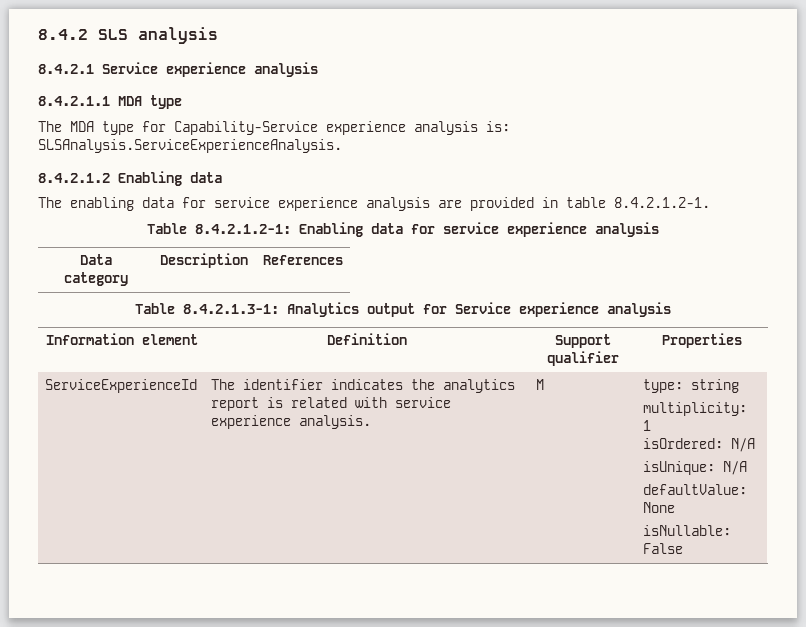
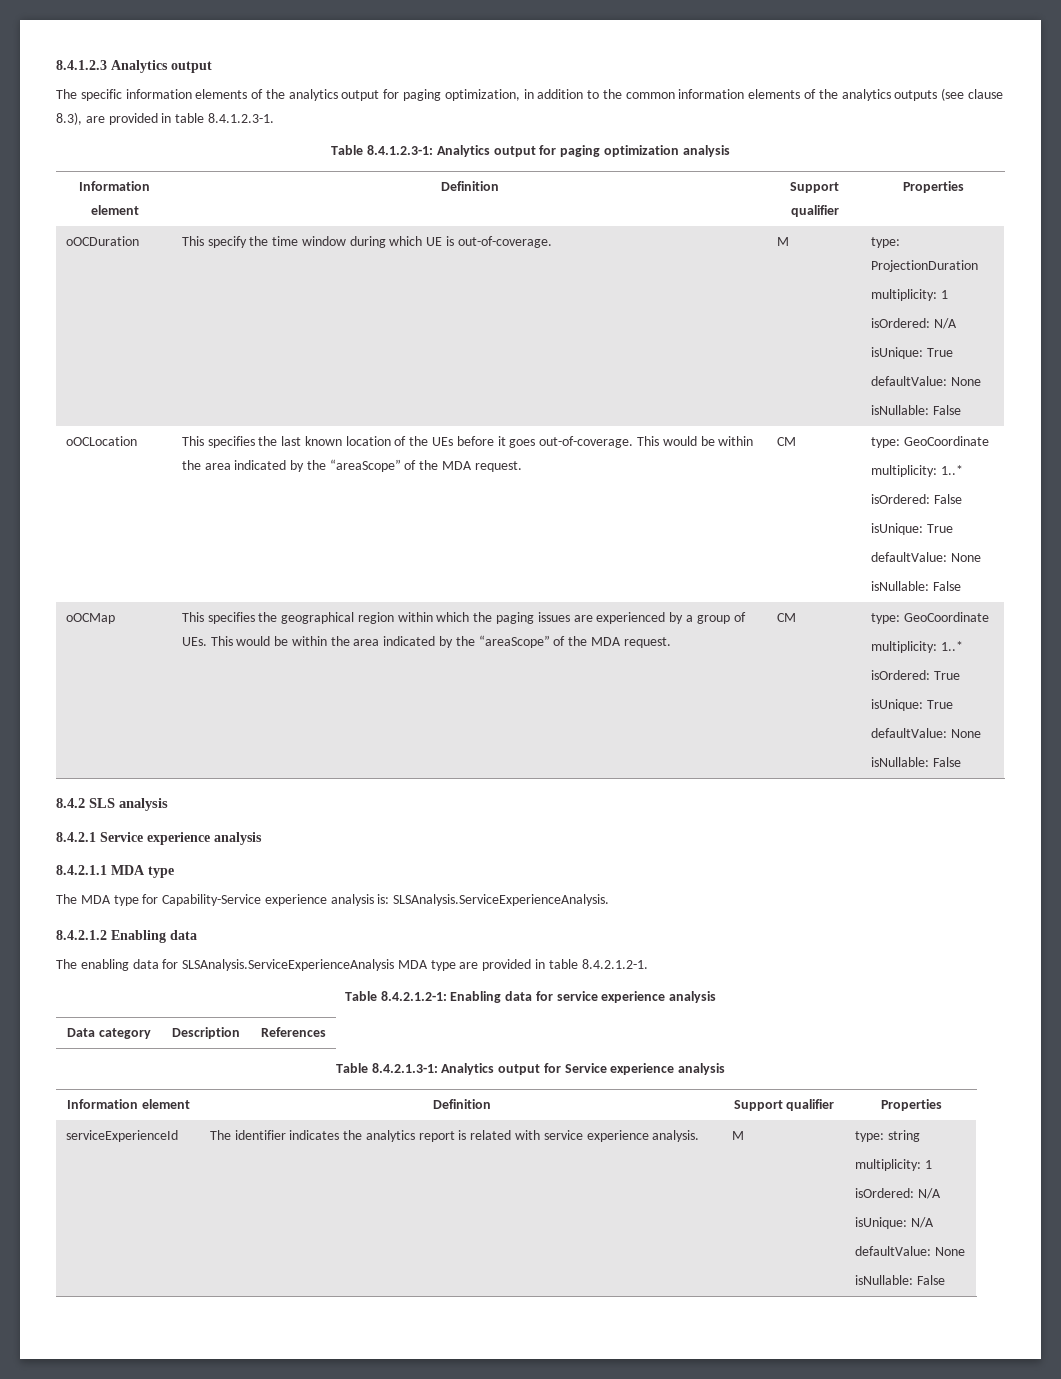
(38, 34) none -> [56,60,212,73] [56,88,1003,101] [56,112,274,125] [331,145,730,157] [79,181,150,191] [90,205,139,215] [441,181,499,191] [790,182,839,193] [790,205,839,217] [902,181,964,193] [65,236,139,246] [181,236,552,248] [776,237,789,246] [870,237,900,248] [870,260,978,272] [870,289,948,301] [870,318,957,329] [870,347,953,359] [870,376,981,386] [870,405,961,415] [65,436,137,446] [181,436,754,448] [181,459,522,472] [776,437,796,446] [870,436,989,448] [870,465,963,477] [870,494,962,504] [870,523,953,535] [870,552,981,562] [870,581,961,591] [65,613,115,624] [181,612,746,624] [181,635,671,648] [776,613,796,622] [870,612,989,624] [870,641,963,653] [870,670,960,680] [870,699,953,711] [870,728,981,738] [870,757,961,767] 8.4.1.2.3 Analytics output // The specific information elements of the analytics output for paging optimization, in addition to the common information elements of the analytics outputs (see clause 8.3), are provided in table 8.4.1.2.3-1. // Table 8.4.1.2.3-1: Analytics output for paging optimization analysis // Information element | Definition | Support qualifier | Properties // oOCDuration | This specify the time window during which UE is out-of-coverage. | M | type: ProjectionDuration // multiplicity: 1 // isOrdered: N/A // isUnique: True // defaultValue: None // isNullable: False // oOCLocation | This specifies the last known location of the UEs before it goes out-of-coverage. This would be within the area indicated by the “areaScope” of the MDA request. | CM | type: GeoCoordinate // multiplicity: 1..* // isOrdered: False // isUnique: True // defaultValue: None // isNullable: False // oOCMap | This specifies the geographical region within which the paging issues are experienced by a group of UEs. This would be within the area indicated by the “areaScope” of the MDA request. | CM | type: GeoCoordinate // multiplicity: 1..* // isOrdered: True // isUnique: True // defaultValue: None // isNullable: False //
[214,197,430,211] service experience analysis -> [182,959,456,971] SLSAnalysis.ServiceExperienceAnalysis MDA type
[44,379,197,393] ServiceExperienceId -> [65,1130,178,1142] serviceExperienceId

